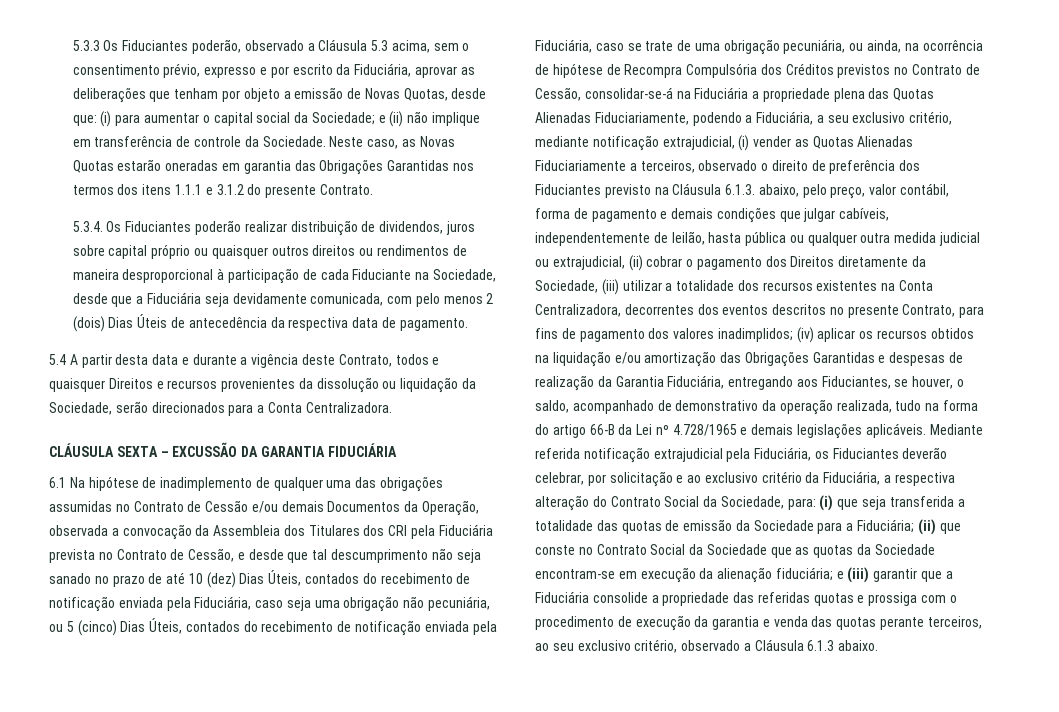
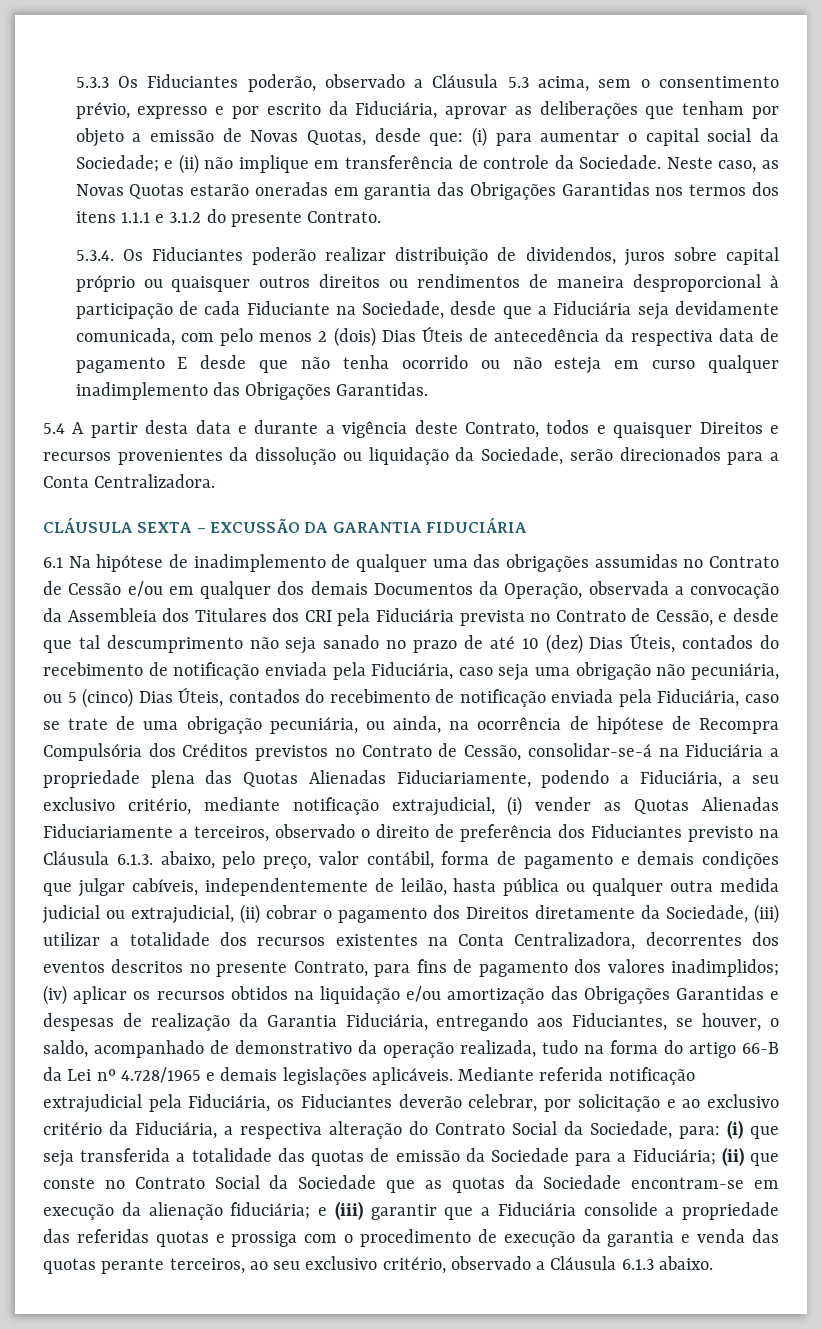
[399,318,468,331] pagamento. -> [75,355,779,374] [75,382,429,400] pagamento E desde que não tenha ocorrido ou não esteja em curso qualquer inadimplemento das Obrigações Garantidas.
(278, 507) none -> [168,581,305,599] em qualquer dos

